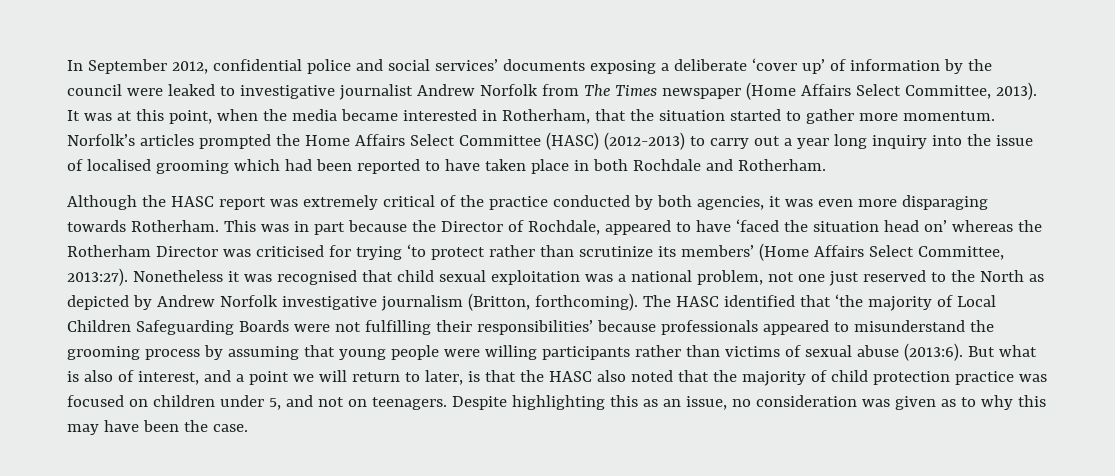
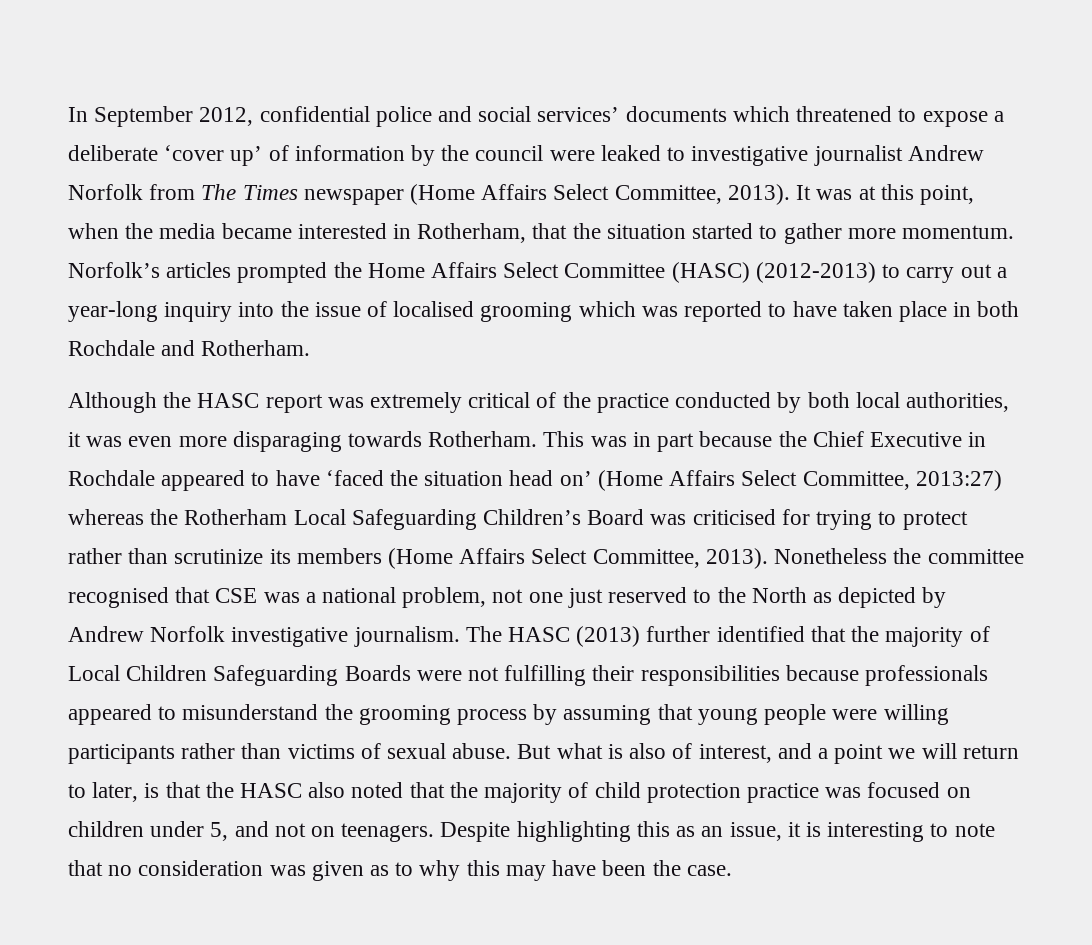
[589,60,656,74] exposing -> [732,106,988,127] which threatened to expose
[796,134,867,149] year long -> [68,301,158,322] year-long
[284,159,352,171] had been -> [641,306,678,317] was
[696,196,764,210] agencies, -> [855,392,1009,412] local authorities,
[440,220,600,235] Director of Rochdale, -> [812,431,987,447] [68,470,155,486] Chief Executive in Rochdale
[951,220,1042,232] [67,245,218,257] whereas the Rotherham Director -> [597,470,1002,491] [68,509,645,530] (Home Affairs Select Committee, 2013:27) whereas the Rotherham Local Safeguarding Children’s Board
[406,244,426,257] ‘to -> [878,511,897,525] to
[680,243,1004,261] [67,268,580,286] members’ (Home Affairs Select Committee, 2013:27). Nonetheless it was recognised that child sexual exploitation -> [296,548,1024,569] [68,587,258,608] members (Home Affairs Select Committee, 2013). Nonetheless the committee recognised that CSE
[380,293,719,311] journalism (Britton, forthcoming). The HASC -> [353,626,711,647] journalism. The HASC (2013) further
[834,294,863,307] ‘the -> [851,626,880,642] the
[476,320,593,335] responsibilities’ -> [640,665,780,686] responsibilities
[856,343,963,361] abuse (2013:6). -> [452,743,512,759] abuse.
(727, 403) none -> [787,822,995,842] [68,860,103,876] it is interesting to note that

